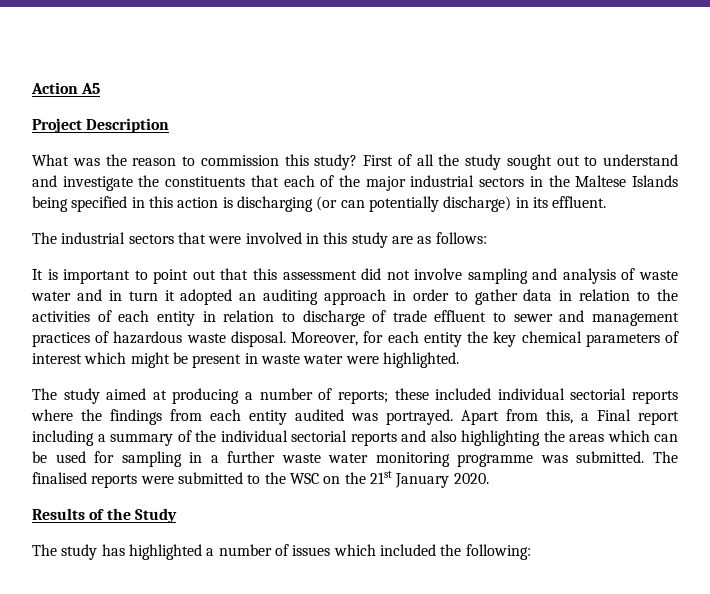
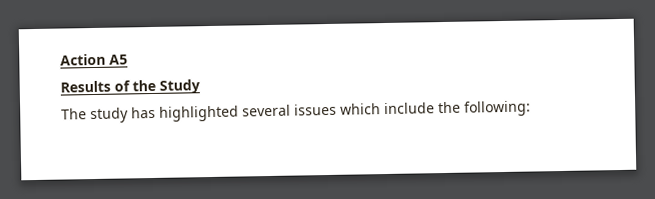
[32,118,170,133] [32,154,678,170] [32,175,678,191] [32,196,607,212] [32,232,487,248] [32,268,678,284] [31,289,678,305] [32,310,679,326] [32,331,679,347] [32,352,459,368] [32,388,679,404] [31,409,679,425] [32,430,678,446] [32,451,679,467] [32,471,489,488] // Project Description // What was the reason to commission this study? First of all the study sought out to understand and investigate the constituents that each of the major industrial sectors in the Maltese Islands being specified in this action is discharging (or can potentially discharge) in its effluent. // The industrial sectors that were involved in this study are as follows: // It is important to point out that this assessment did not involve sampling and analysis of waste water and in turn it adopted an auditing approach in order to gather data in relation to the activities of each entity in relation to discharge of trade effluent to sewer and management practices of hazardous waste disposal. Moreover, for each entity the key chemical parameters of interest which might be present in waste water were highlighted. // The study aimed at producing a number of reports; these included individual sectorial reports where the findings from each entity audited was portrayed. Apart from this, a Final report including a summary of the individual sectorial reports and also highlighting the areas which can be used for sampling in a further waste water monitoring programme was submitted. The finalised reports were submitted to the WSC on the 21st January 2020. -> (128, 59) none
[206,544,289,556] a number of -> [242,104,291,117] several
[379,544,436,556] included -> [384,102,435,115] include

